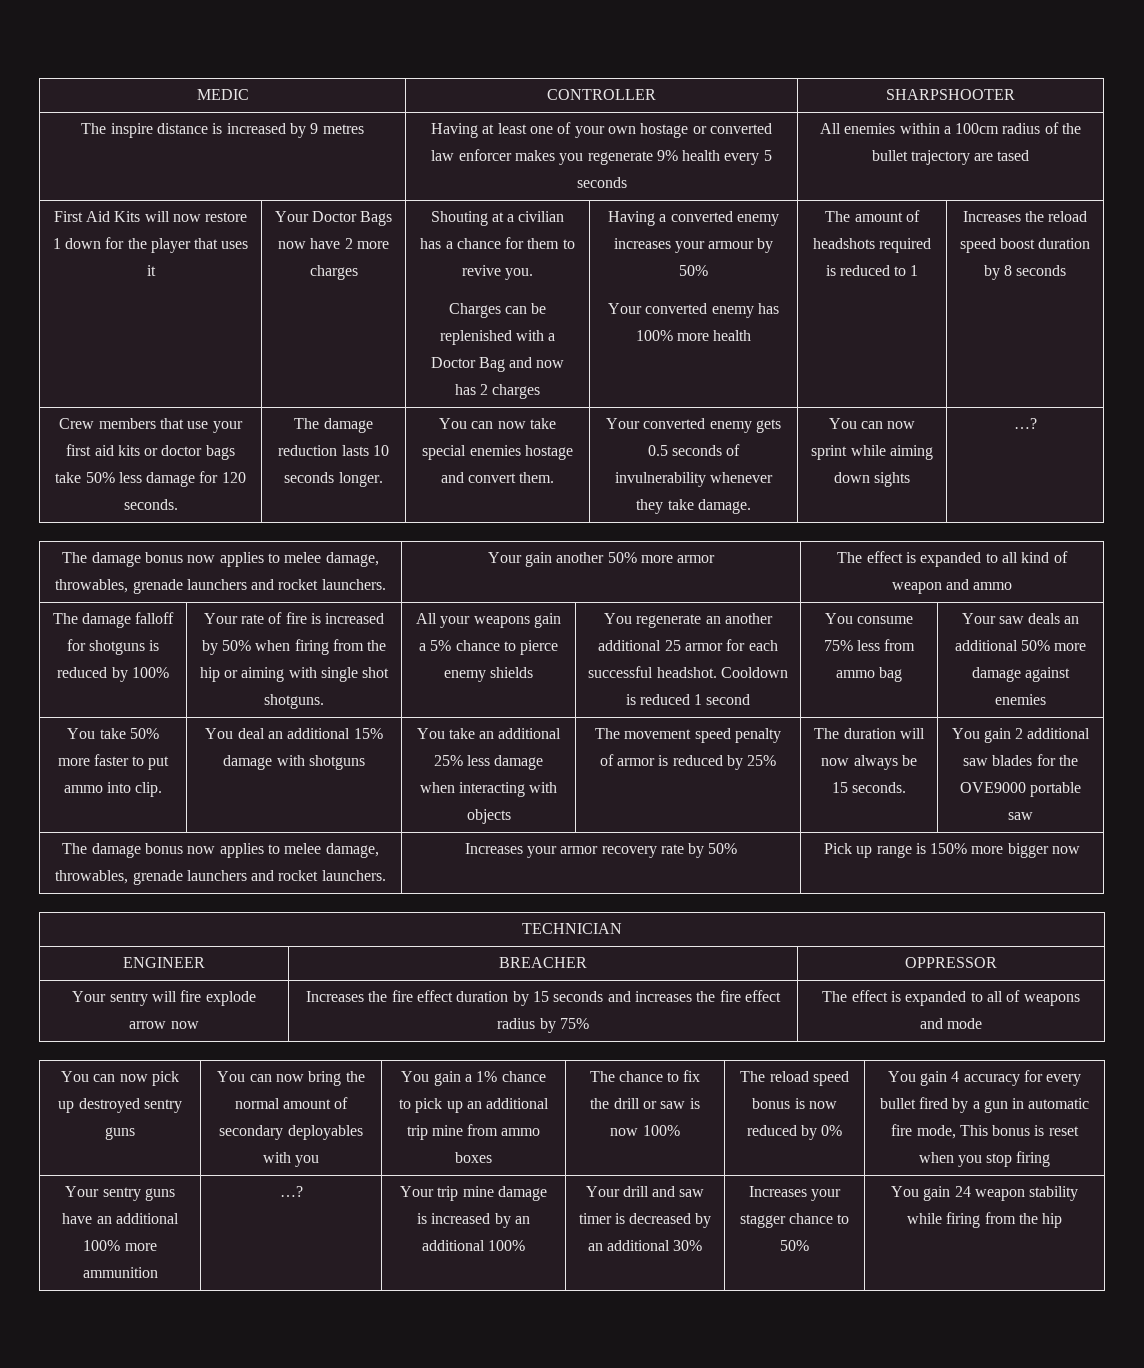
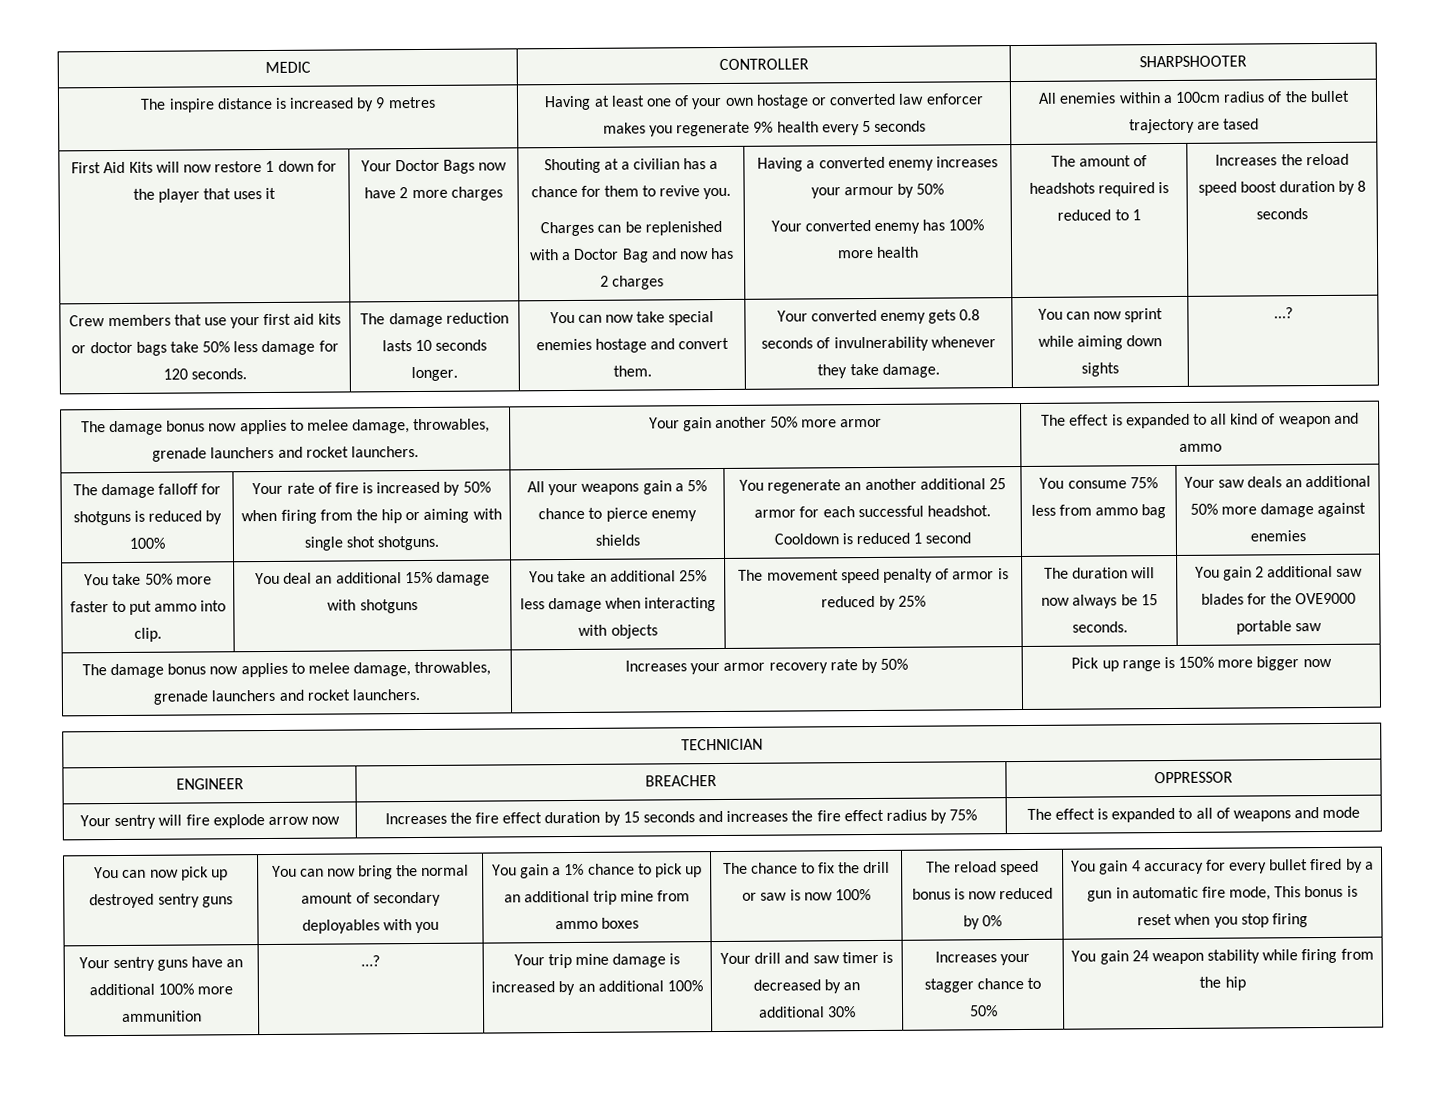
[647,445,668,456] 0.5 -> [959,309,981,321] 0.8

